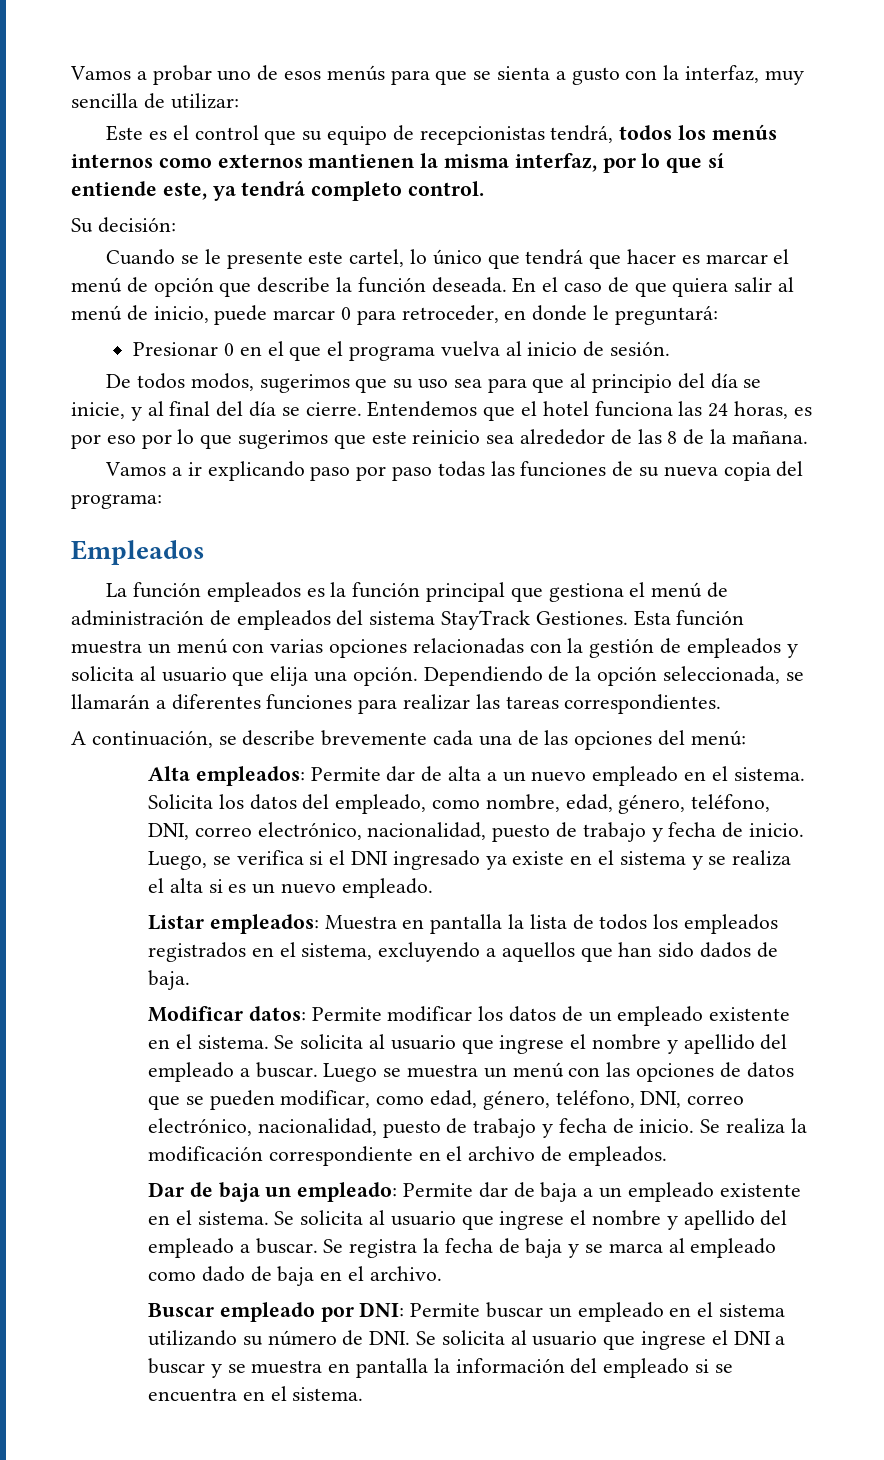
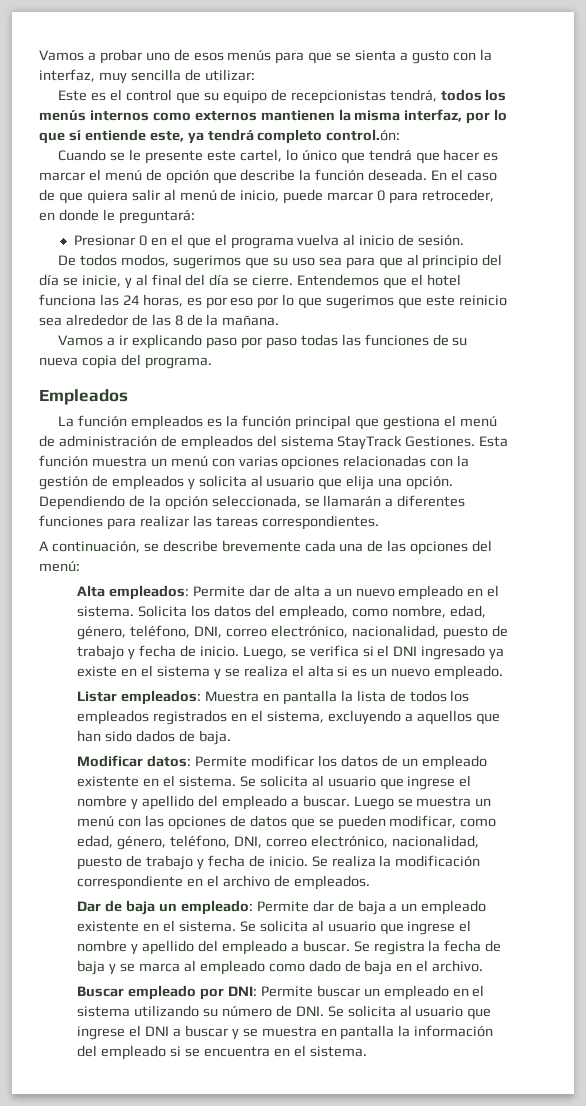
[408,181,485,196] [71,217,176,233] control. // Su decisión: -> [326,129,401,141] control.ón:
[71,494,162,509] programa: -> [144,357,212,369] programa.

